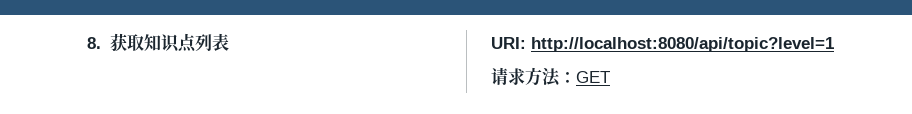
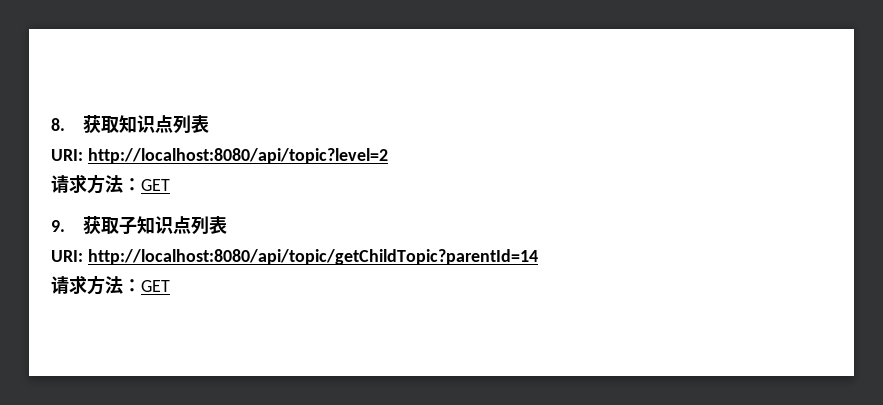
[531,37,834,52] [491,67,610,87] http://localhost:8080/api/topic?level=1 // 请求方法：GET -> [87,148,388,164] [51,174,170,194] [51,215,227,235] [51,249,538,265] [51,275,170,295] http://localhost:8080/api/topic?level=2 // 请求方法：GET // 9.获取子知识点列表 // URI: http://localhost:8080/api/topic/getChildTopic?parentId=14 // 请求方法：GET

